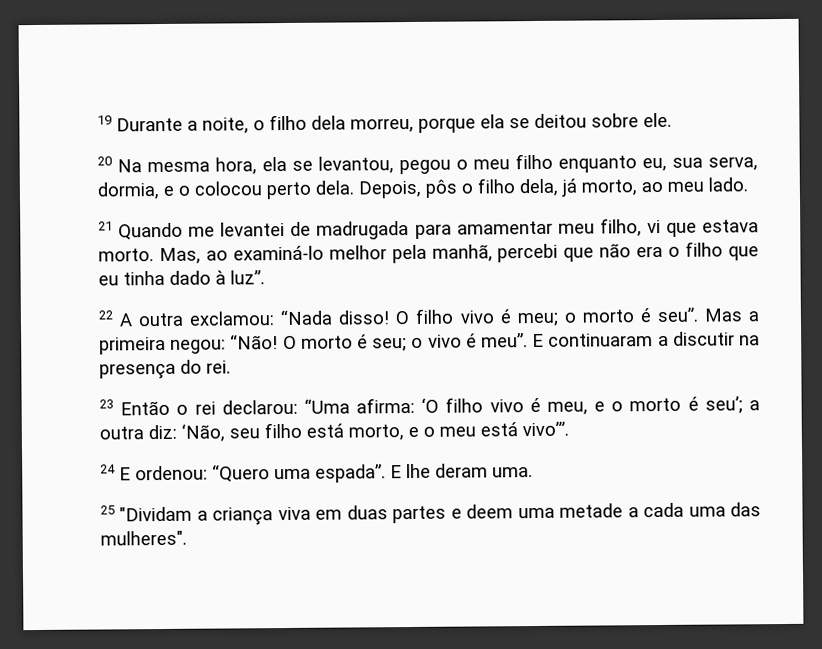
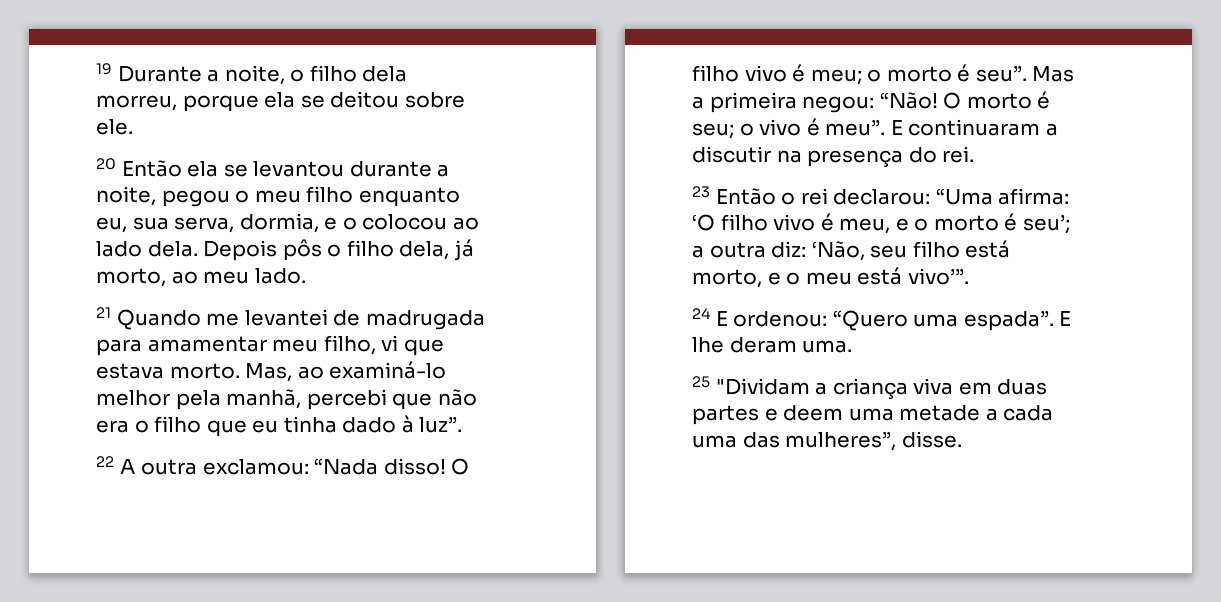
[117,156,394,175] Na mesma hora, ela se levantou, -> [121,160,450,177] [96,186,156,206] Então ela se levantou durante a noite,
[266,180,421,200] perto dela. Depois, -> [452,217,479,230] [96,240,278,261] ao lado dela. Depois
[100,530,187,546] mulheres". -> [785,431,962,451] mulheres”, disse.

